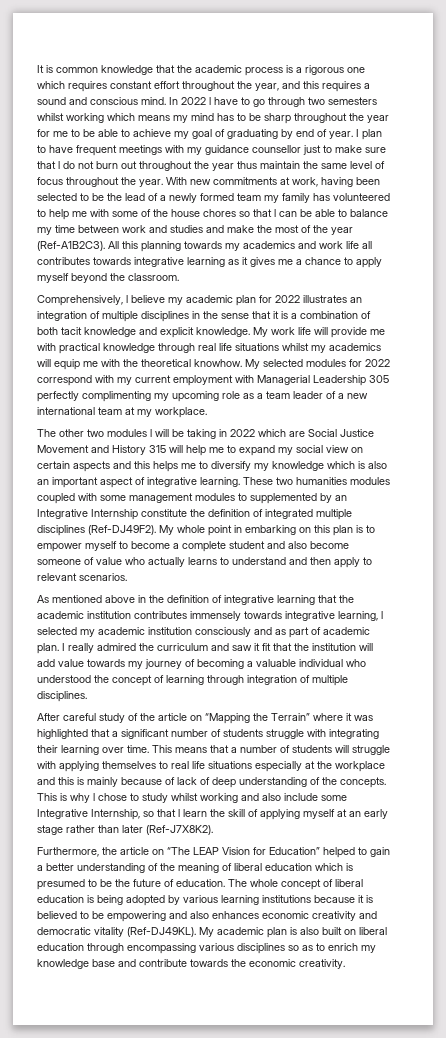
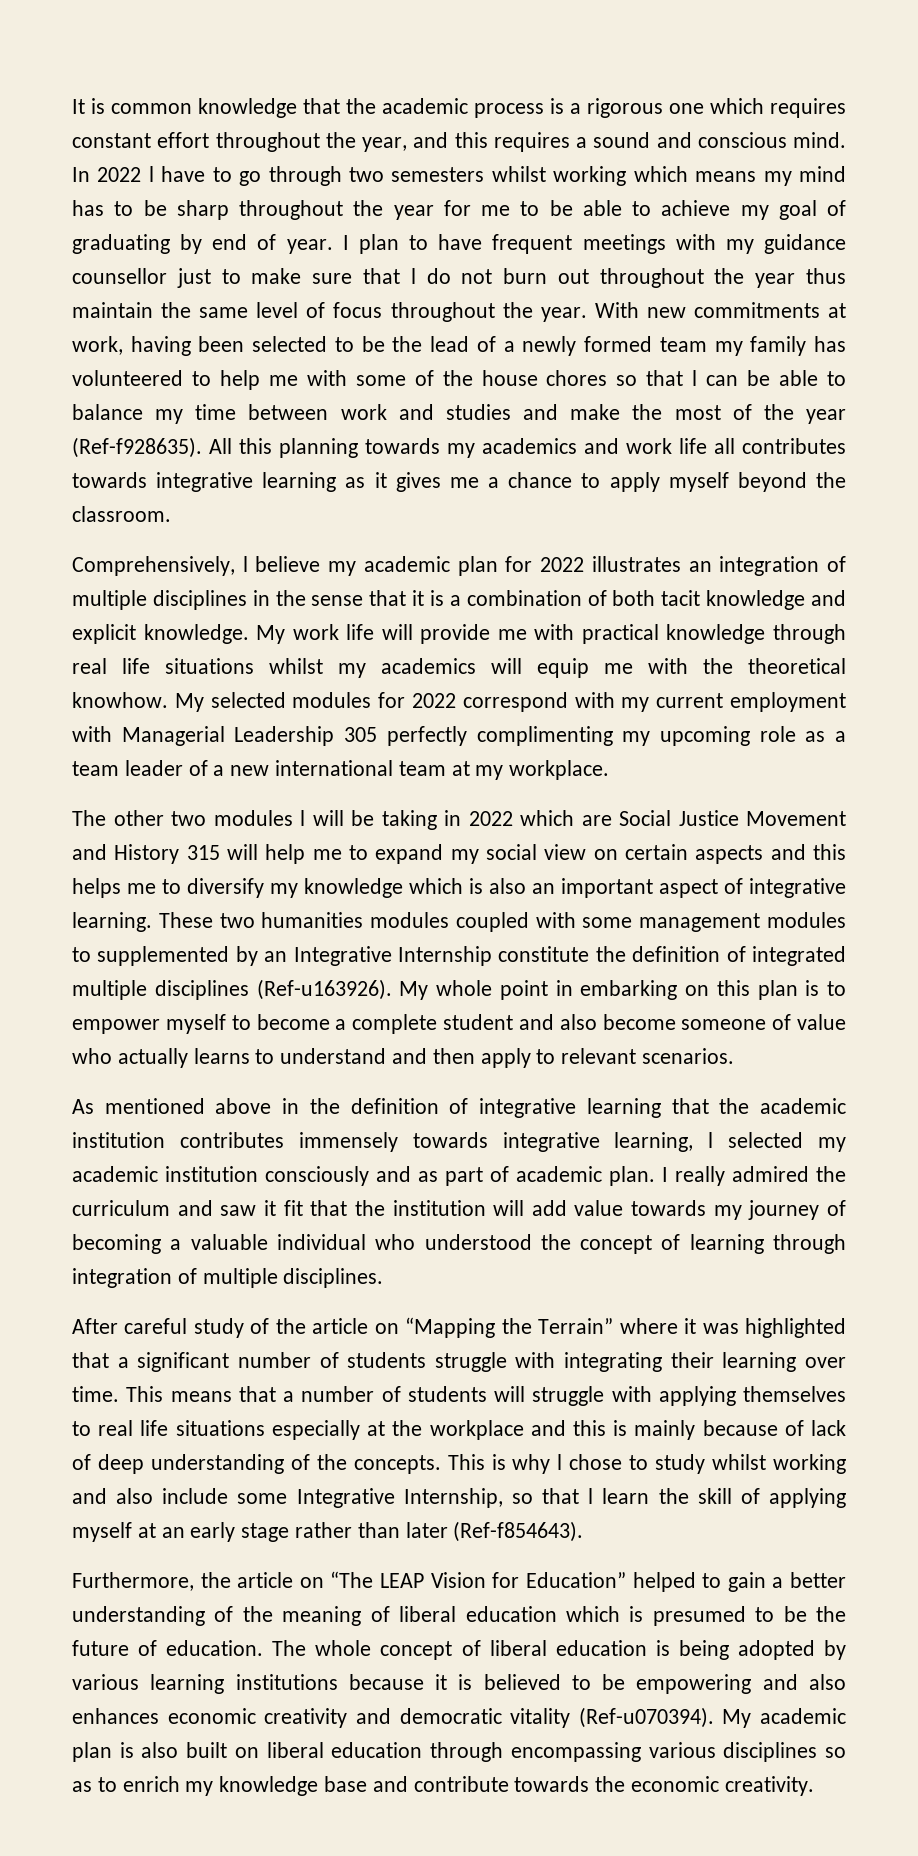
[37,241,105,251] (Ref-A1B2C3). -> [72,437,202,458] (Ref-f928635).
[88,525,156,535] (Ref-DJ49F2). -> [256,979,392,1000] (Ref-u163926).
[146,825,213,835] (Ref-J7X8K2). -> [453,1521,584,1542] (Ref-f854643).
[127,927,196,937] (Ref-DJ49KL). -> [578,1707,714,1728] (Ref-u070394).

